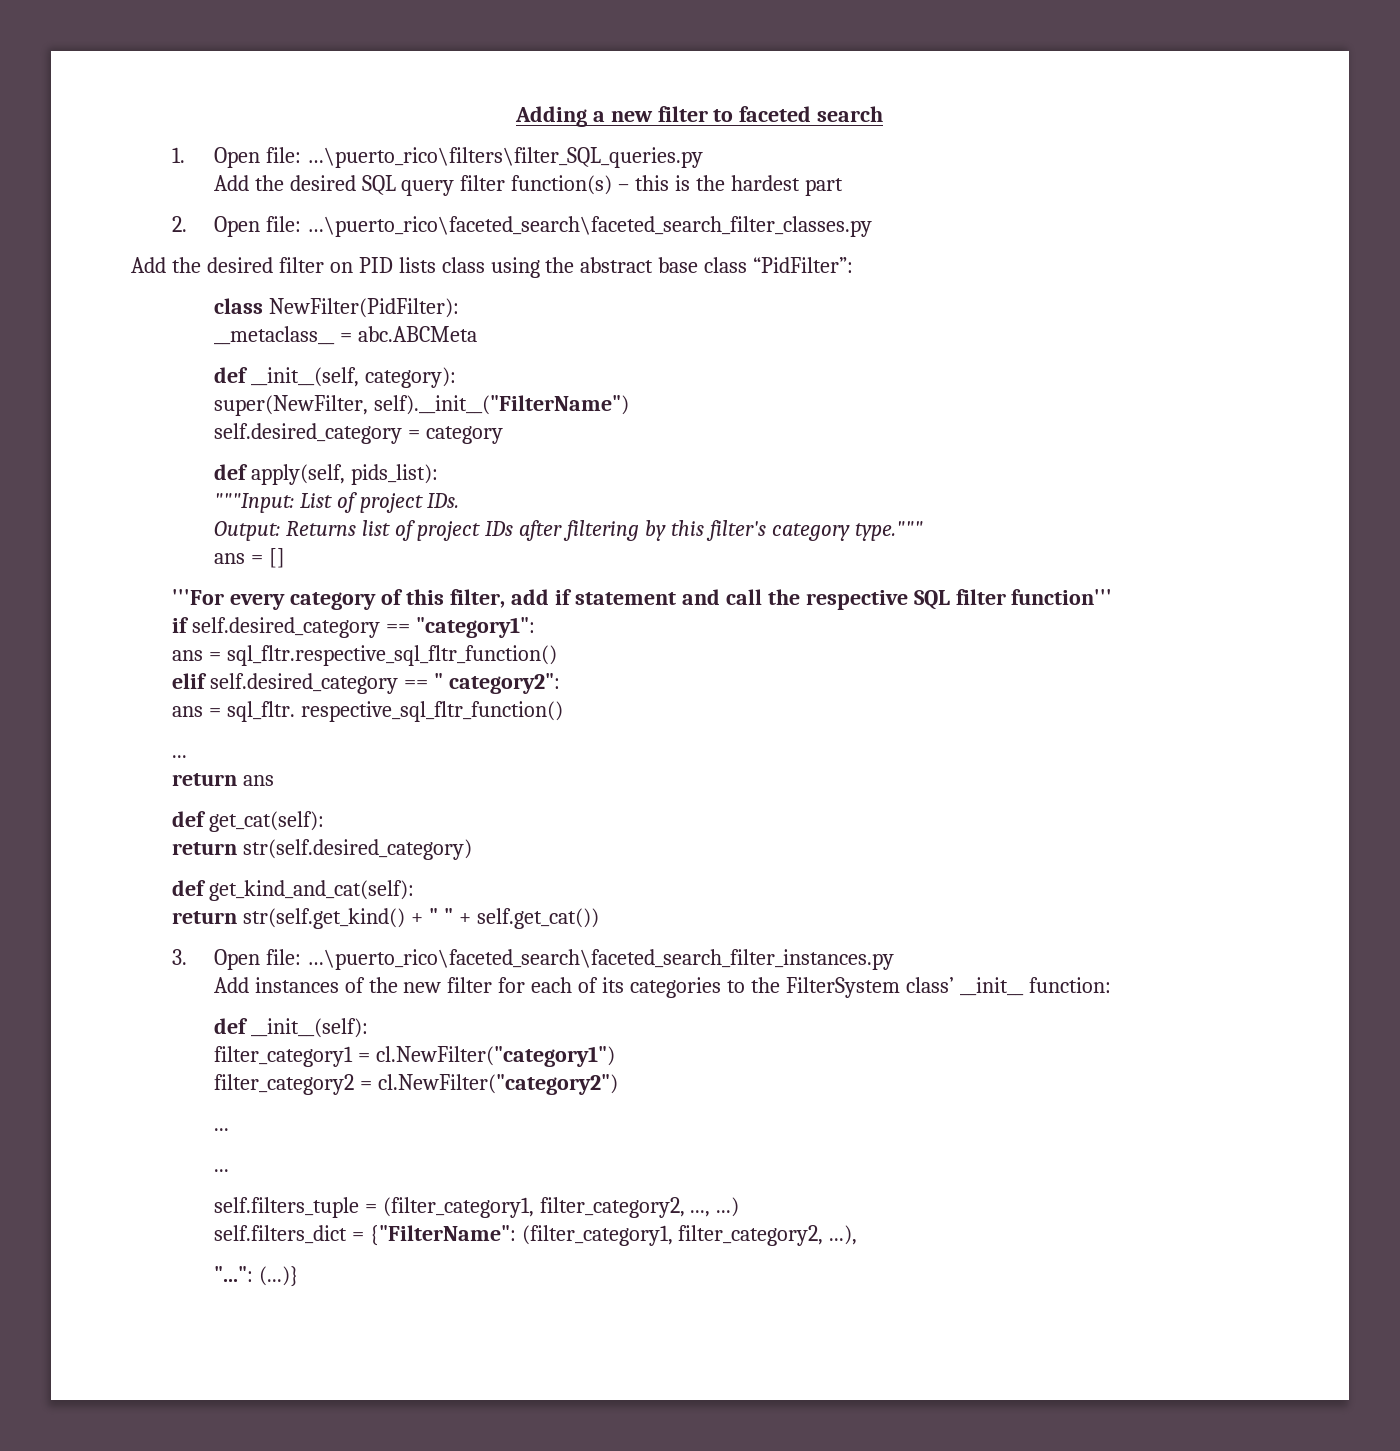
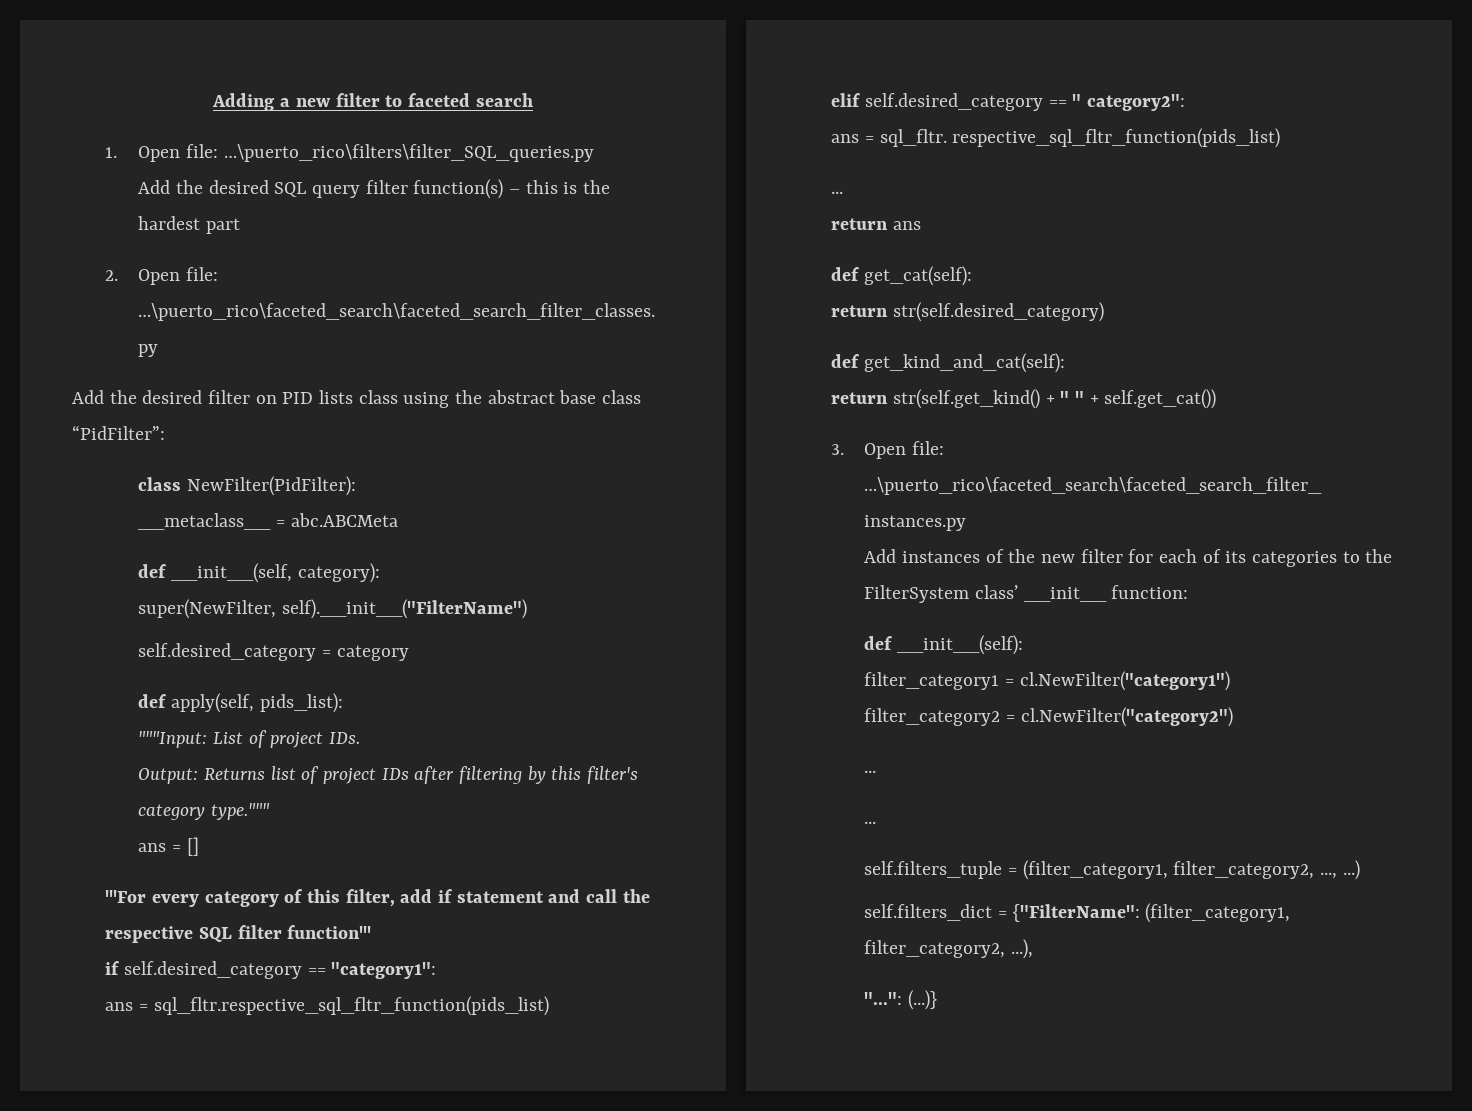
[227,645,558,666] sql_fltr.respective_sql_fltr_function() -> [153,996,549,1016] sql_fltr.respective_sql_fltr_function(pids_list)
[301,701,564,722] respective_sql_fltr_function() -> [952,128,1281,148] respective_sql_fltr_function(pids_list)

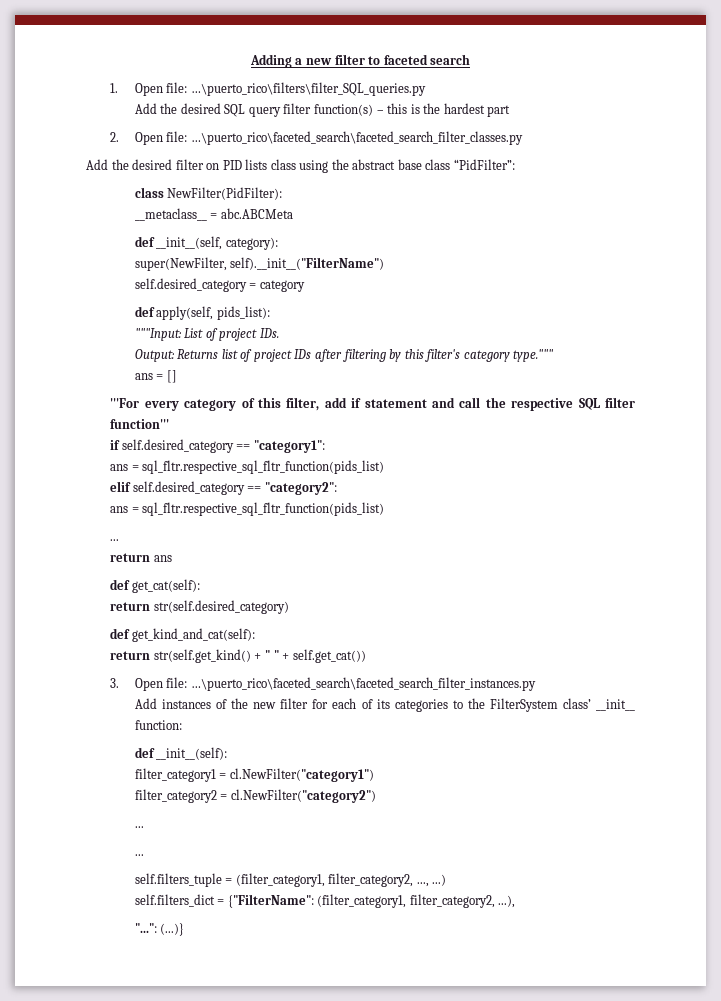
[1072,94,1185,111] [831,128,1281,148] " category2": // ans = sql_fltr. respective_sql_fltr_function(pids_list) -> [265,482,338,495] [110,502,385,516] "category2": // ans = sql_fltr.respective_sql_fltr_function(pids_list)

